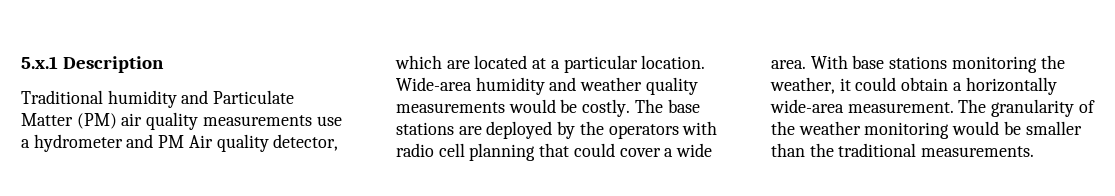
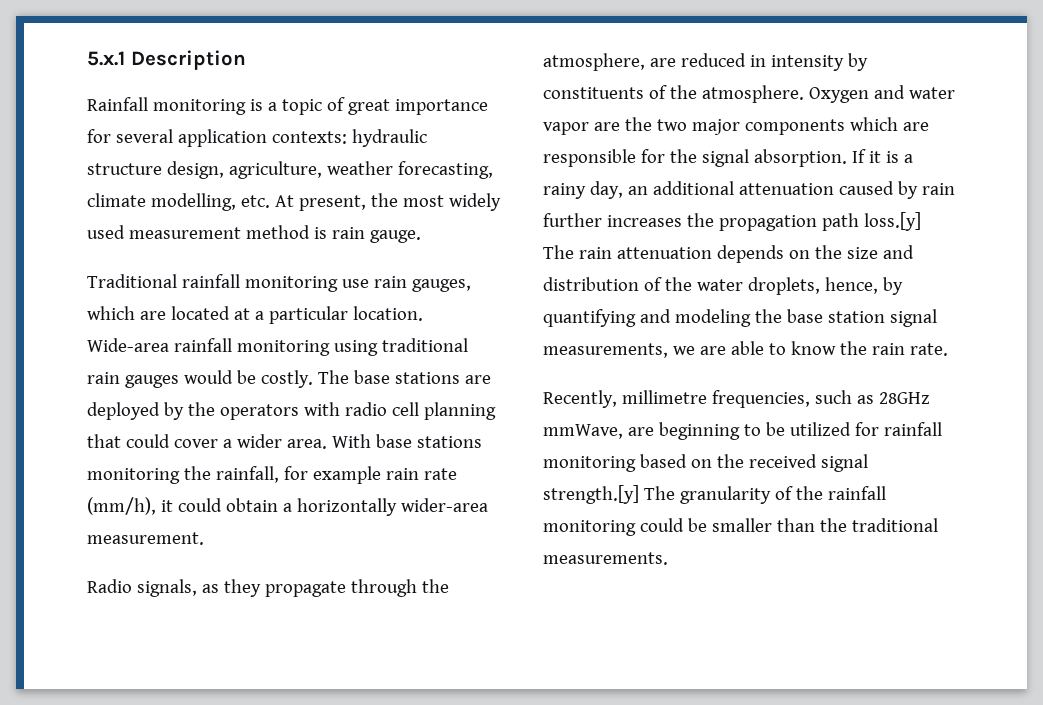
[21,90,295,108] [21,112,342,130] [21,134,339,152] Traditional humidity and Particulate Matter (PM) air quality measurements use a hydrometer and PM Air quality detector, -> [87,97,488,115] [87,129,427,147] [87,161,493,179] [87,193,501,211] [87,225,421,243] [87,274,471,292] Rainfall monitoring is a topic of great importance for several application contexts: hydraulic structure design, agriculture, weather forecasting, climate modelling, etc. At present, the most widely used measurement method is rain gauge. // Traditional rainfall monitoring use rain gauges,
[475,77,698,95] [396,102,505,113] humidity and weather quality measurements -> [173,338,468,356] [87,372,179,388] rainfall monitoring using traditional rain gauges
[676,143,713,157] wide -> [236,434,282,448] wider
[770,77,835,94] weather, -> [215,466,457,484] [87,497,156,515] rainfall, for example rain rate (mm/h),
[770,99,844,113] wide-area -> [400,498,488,512] wider-area
(954, 107) none -> [87,579,449,597] [543,53,868,71] [543,85,955,103] [543,117,929,135] [543,149,913,167] [543,181,955,199] [543,212,921,231] [543,245,914,263] [543,277,903,295] [543,309,937,327] [543,341,948,358] [543,390,930,408] [543,422,942,440] [543,454,868,472] [543,485,639,504] // Radio signals, as they propagate through the atmosphere, are reduced in intensity by constituents of the atmosphere. Oxygen and water vapor are the two major components which are responsible for the signal absorption. If it is a rainy day, an additional attenuation caused by rain further increases the propagation path loss.[y] The rain attenuation depends on the size and distribution of the water droplets, hence, by quantifying and modeling the base station signal measurements, we are able to know the rain rate. // Recently, millimetre frequencies, such as 28GHz mmWave, are beginning to be utilized for rainfall monitoring based on the received signal strength.[y]
[798,121,1000,139] weather monitoring would -> [827,486,886,500] [543,518,684,536] rainfall monitoring could

